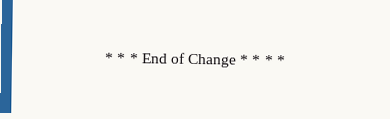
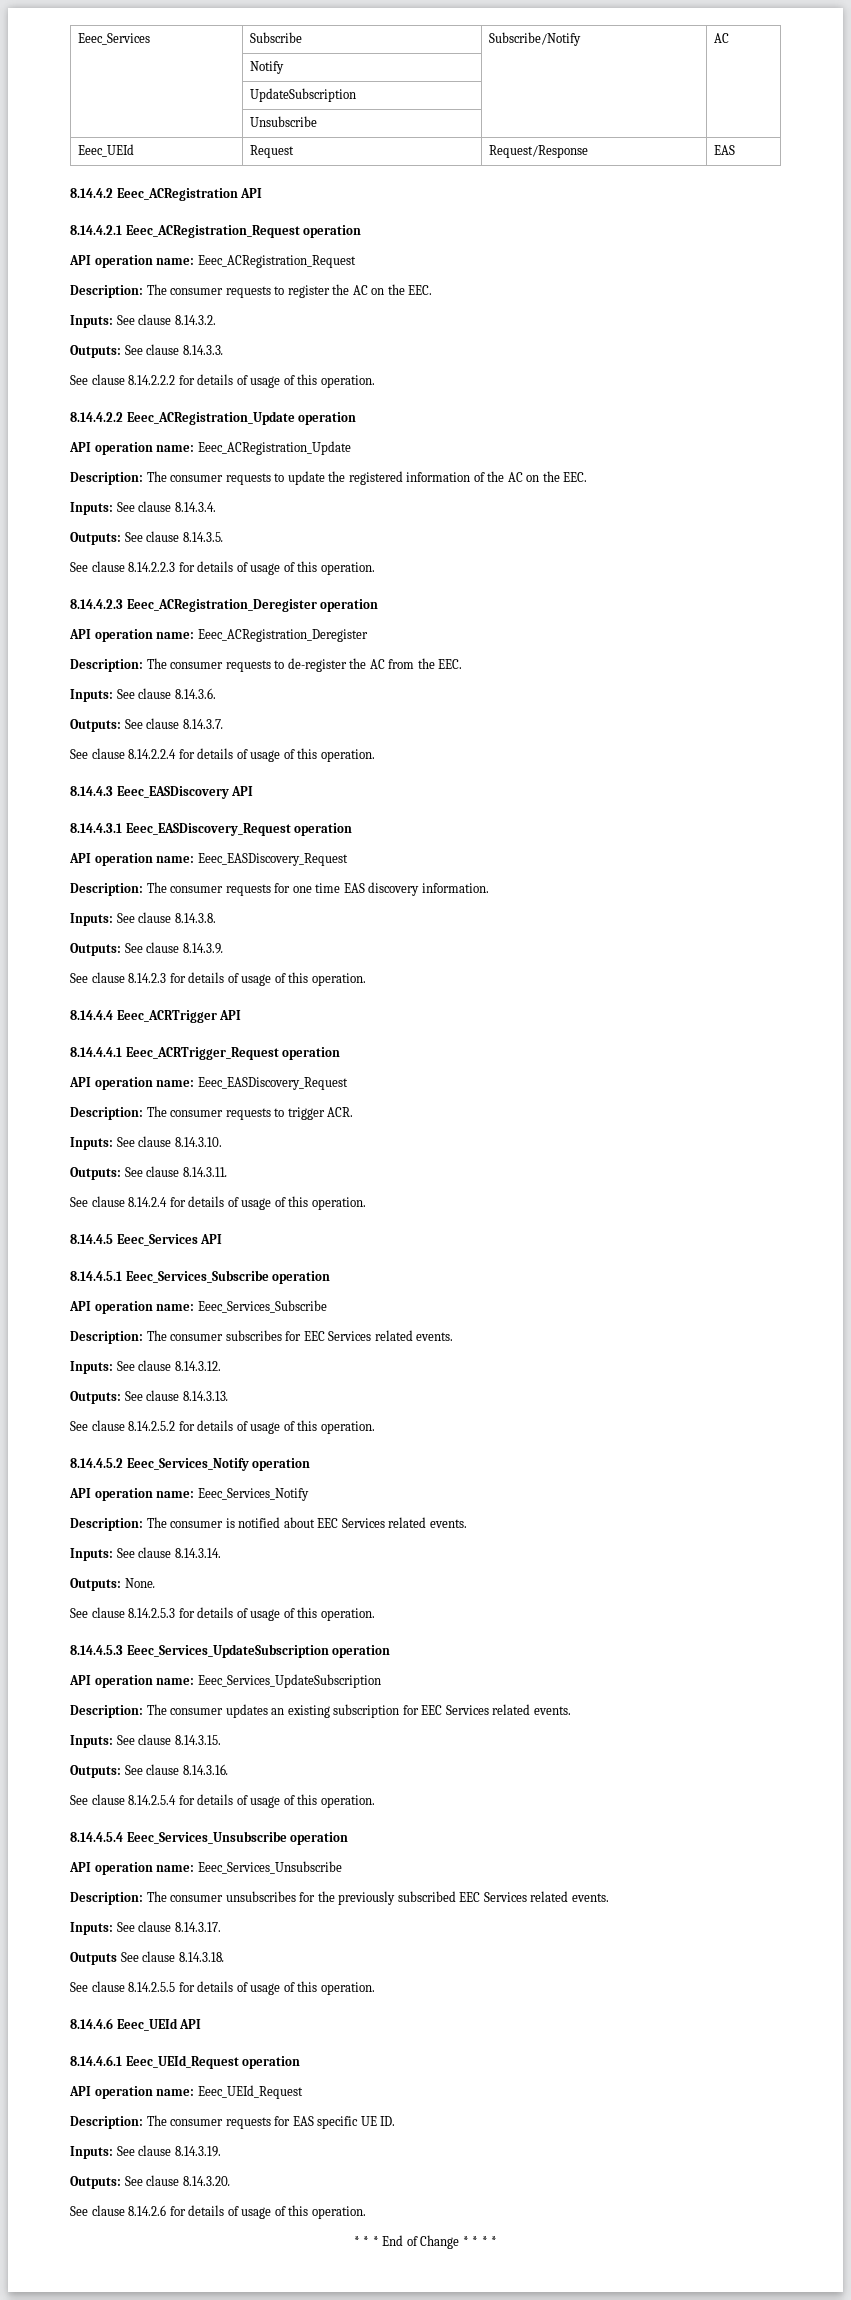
(104, 57) none -> [77,33,150,45] [249,32,302,43] [488,32,581,46] [713,33,729,43] [249,61,284,74] [249,88,356,102] [249,116,317,127] [77,144,134,157] [249,145,294,158] [488,145,588,158] [713,145,735,155] [70,188,263,201] [70,225,362,238] [69,255,356,268] [70,284,433,298] [70,314,216,328] [70,344,223,358] [70,374,375,388] [70,411,357,425] [69,441,351,455] [70,471,588,485] [70,501,216,515] [70,531,223,545] [70,561,375,575] [70,599,379,612] [69,629,368,642] [70,658,463,672] [70,688,216,702] [70,718,223,732] [70,748,375,762] [70,786,254,799] [70,823,353,836] [69,853,348,866] [70,882,489,896] [70,912,216,926] [70,942,223,956] [70,972,366,986] [70,1010,242,1023] [70,1047,341,1060] [69,1077,348,1090] [70,1106,354,1120] [70,1136,222,1150] [70,1166,227,1180] [70,1196,366,1210] [70,1234,223,1246] [70,1270,331,1284] [69,1300,327,1314] [70,1330,454,1344] [70,1360,221,1374] [70,1390,228,1404] [70,1420,375,1434] [70,1458,311,1471] [69,1488,309,1501] [70,1517,467,1531] [70,1547,221,1561] [70,1578,155,1591] [70,1607,375,1621] [70,1644,391,1658] [69,1674,381,1688] [70,1704,571,1718] [70,1734,221,1748] [70,1764,228,1778] [70,1794,375,1808] [70,1831,349,1845] [69,1861,342,1875] [70,1891,609,1905] [70,1921,221,1935] [70,1951,224,1965] [70,1981,375,1995] [70,2018,202,2031] [70,2055,301,2069] [69,2085,303,2099] [70,2115,396,2129] [70,2145,221,2159] [70,2175,230,2189] [70,2205,366,2219] Eeec_Services | Subscribe | Subscribe/Notify | AC // | Notify | | // | UpdateSubscription | | // | Unsubscribe | | // Eeec_UEId | Request | Request/Response | EAS // 8.14.4.2 Eeec_ACRegistration API // 8.14.4.2.1 Eeec_ACRegistration_Request operation // API operation name: Eeec_ACRegistration_Request // Description: The consumer requests to register the AC on the EEC. // Inputs: See clause 8.14.3.2. // Outputs: See clause 8.14.3.3. // See clause 8.14.2.2.2 for details of usage of this operation. // 8.14.4.2.2 Eeec_ACRegistration_Update operation // API operation name: Eeec_ACRegistration_Update // Description: The consumer requests to update the registered information of the AC on the EEC. // Inputs: See clause 8.14.3.4. // Outputs: See clause 8.14.3.5. // See clause 8.14.2.2.3 for details of usage of this operation. // 8.14.4.2.3 Eeec_ACRegistration_Deregister operation // API operation name: Eeec_ACRegistration_Deregister // Description: The consumer requests to de-register the AC from the EEC. // Inputs: See clause 8.14.3.6. // Outputs: See clause 8.14.3.7. // See clause 8.14.2.2.4 for details of usage of this operation. // 8.14.4.3 Eeec_EASDiscovery API // 8.14.4.3.1 Eeec_EASDiscovery_Request operation // API operation name: Eeec_EASDiscovery_Request // Description: The consumer requests for one time EAS discovery information. // Inputs: See clause 8.14.3.8. // Outputs: See clause 8.14.3.9. // See clause 8.14.2.3 for details of usage of this operation. // 8.14.4.4 Eeec_ACRTrigger API // 8.14.4.4.1 Eeec_ACRTrigger_Request operation // API operation name: Eeec_EASDiscovery_Request // Description: The consumer requests to trigger ACR. // Inputs: See clause 8.14.3.10. // Outputs: See clause 8.14.3.11. // See clause 8.14.2.4 for details of usage of this operation. // 8.14.4.5 Eeec_Services API // 8.14.4.5.1 Eeec_Services_Subscribe operation // API operation name: Eeec_Services_Subscribe // Description: The consumer subscribes for EEC Services related events. // Inputs: See clause 8.14.3.12. // Outputs: See clause 8.14.3.13. // See clause 8.14.2.5.2 for details of usage of this operation. // 8.14.4.5.2 Eeec_Services_Notify operation // API operation name: Eeec_Services_Notify // Description: The consumer is notified about EEC Services related events. // Inputs: See clause 8.14.3.14. // Outputs: None. // See clause 8.14.2.5.3 for details of usage of this operation. // 8.14.4.5.3 Eeec_Services_UpdateSubscription operation // API operation name: Eeec_Services_UpdateSubscription // Description: The consumer updates an existing subscription for EEC Services related events. // Inputs: See clause 8.14.3.15. // Outputs: See clause 8.14.3.16. // See clause 8.14.2.5.4 for details of usage of this operation. // 8.14.4.5.4 Eeec_Services_Unsubscribe operation // API operation name: Eeec_Services_Unsubscribe // Description: The consumer unsubscribes for the previously subscribed EEC Services related events. // Inputs: See clause 8.14.3.17. // Outputs See clause 8.14.3.18. // See clause 8.14.2.5.5 for details of usage of this operation. // 8.14.4.6 Eeec_UEId API // 8.14.4.6.1 Eeec_UEId_Request operation // API operation name: Eeec_UEId_Request // Description: The consumer requests for EAS specific UE ID. // Inputs: See clause 8.14.3.19. // Outputs: See clause 8.14.3.20. // See clause 8.14.2.6 for details of usage of this operation. //

